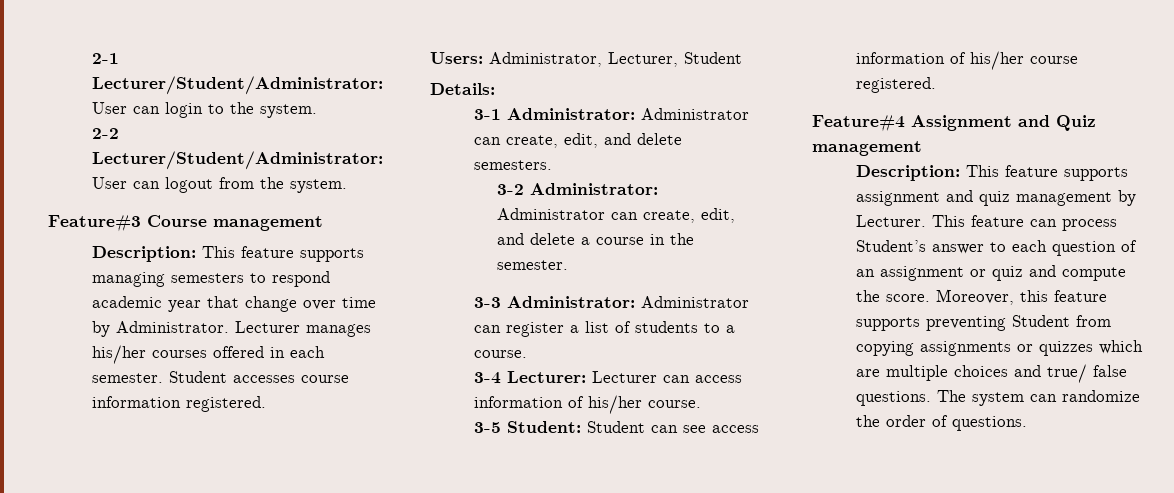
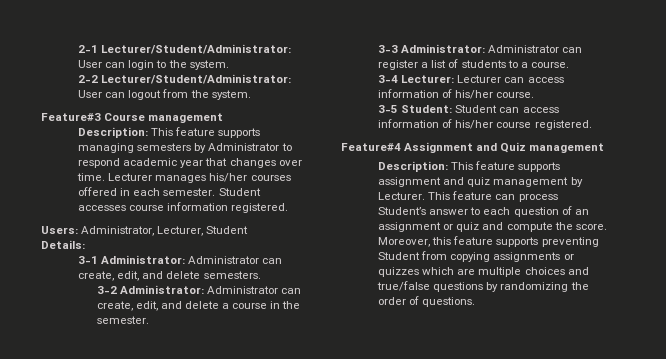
(245, 278) none -> [194,143,280,153] by Administrator
[245,296,377,312] [92,321,230,337] change over time by Administrator. -> [229,158,302,168] [77,173,106,181] changes over time.
[683,425,707,433] see -> (520, 110) none
[1047,364,1128,383] [856,390,1141,406] true/ false questions. The system can randomize -> [377,281,569,292] true/false questions by randomizing

